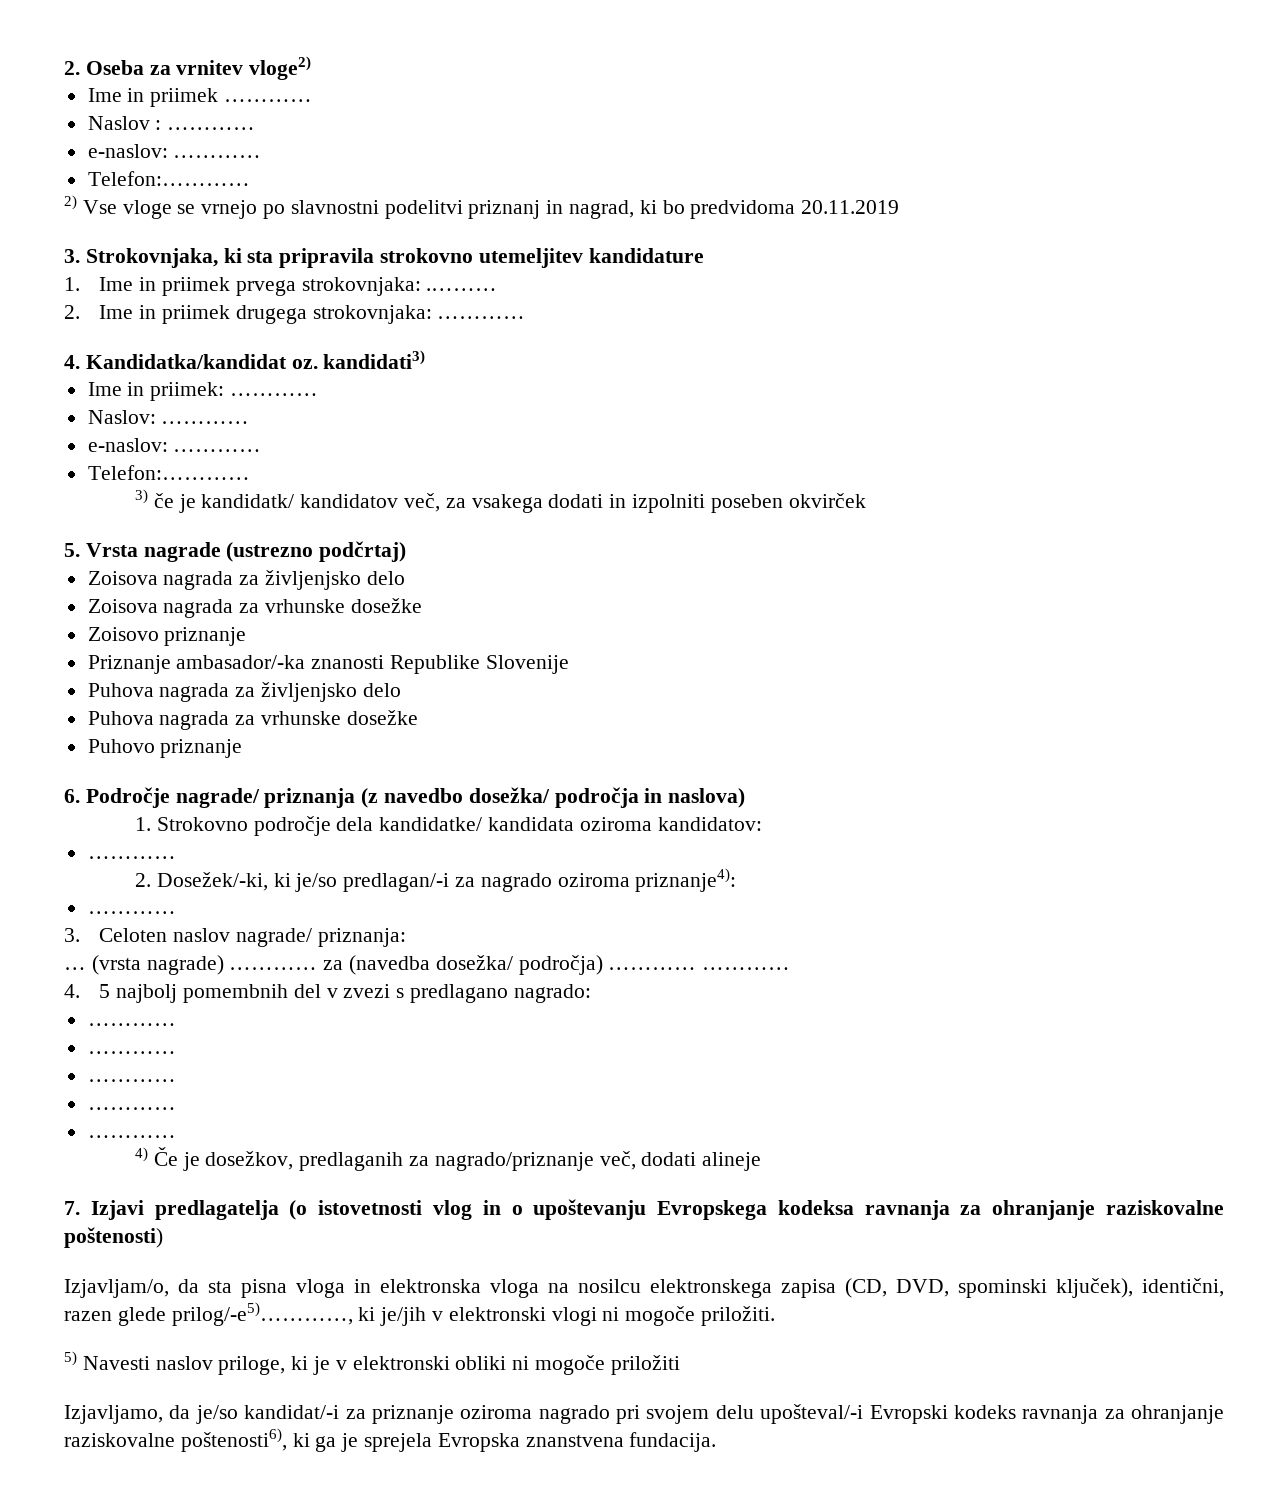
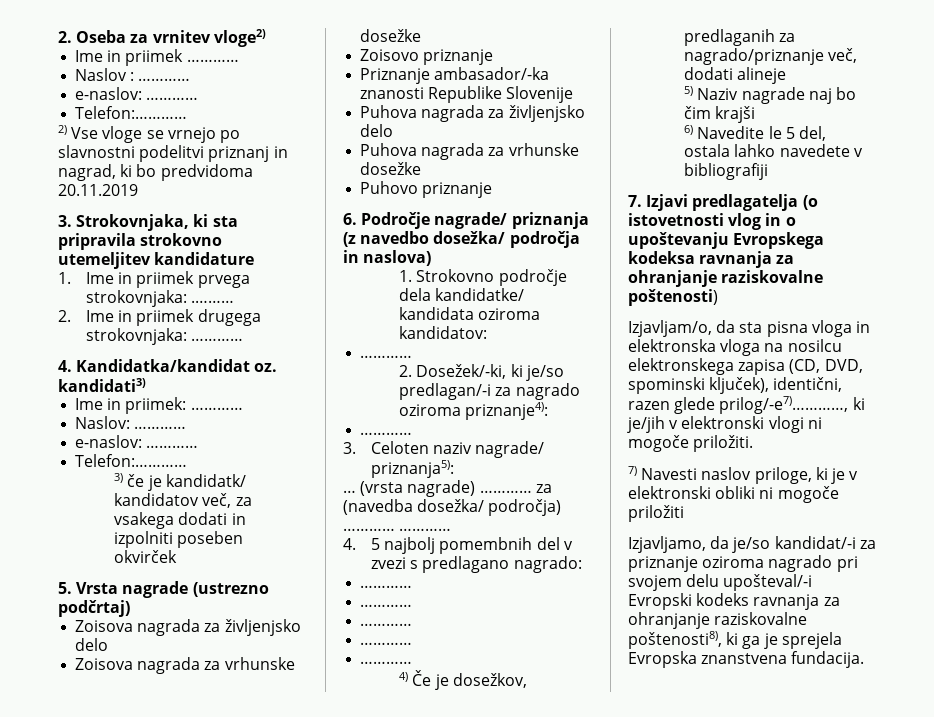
[173,928,406,947] naslov nagrade/ priznanja: -> [433,441,545,458] [371,460,455,478] naziv nagrade/ priznanja5):
(762, 1161) none -> [684,86,856,104] [684,106,756,123] [684,125,826,141] [684,144,863,157] [684,163,769,180] // 5) Naziv nagrade naj bo čim krajši // 6) Navedite le 5 del, ostala lahko navedete v bibliografiji
[171,1302,353,1326] prilog/-e5)…………, -> [719,396,849,414] prilog/-e7)…………,
[64,1351,77,1366] 5) -> [628,466,637,476] 7)
[180,1428,287,1452] poštenosti6), -> [628,631,722,649] poštenosti8),

